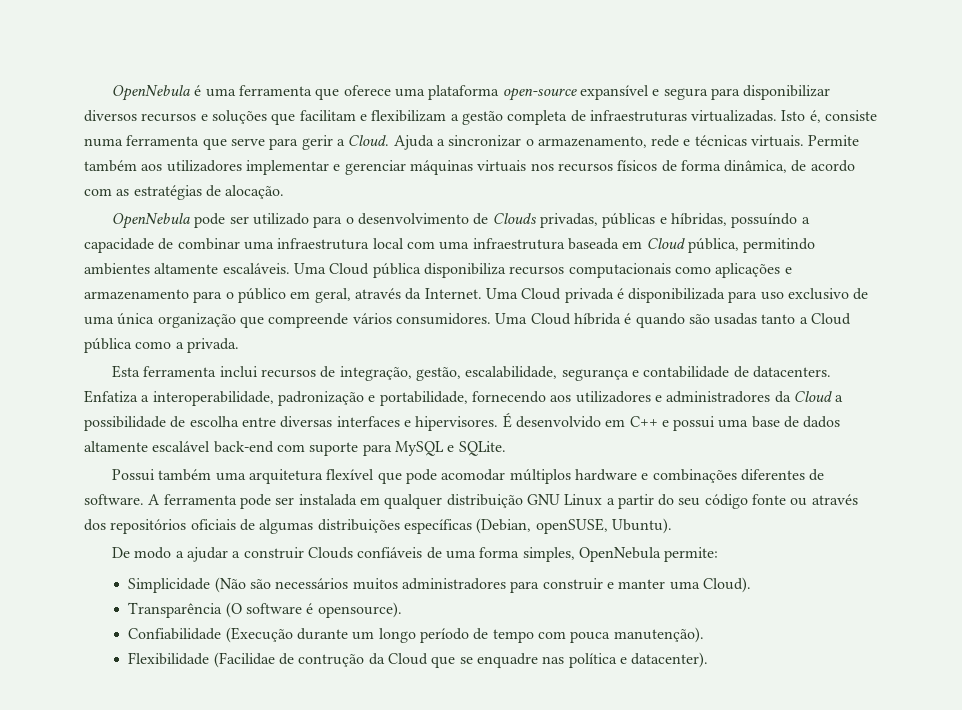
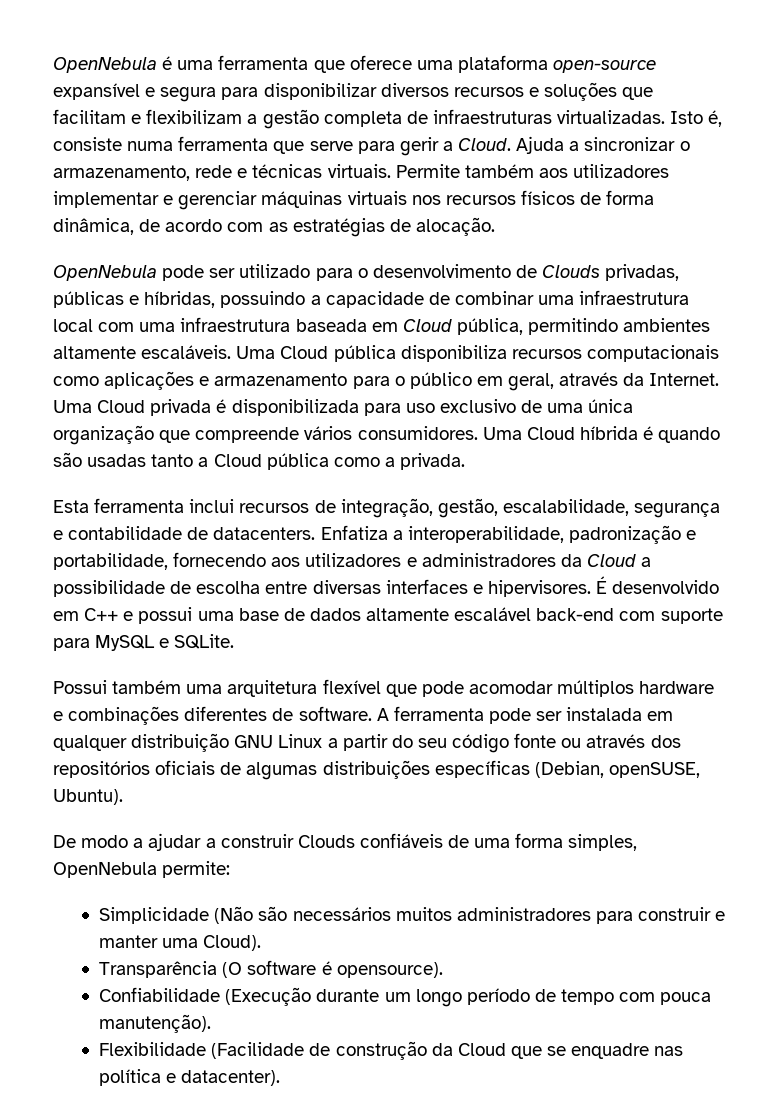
[731,213,798,228] possuíndo -> [220,291,306,308] possuindo
[213,652,365,668] (Facilidae de contrução -> [211,1041,427,1060] (Facilidade de construção

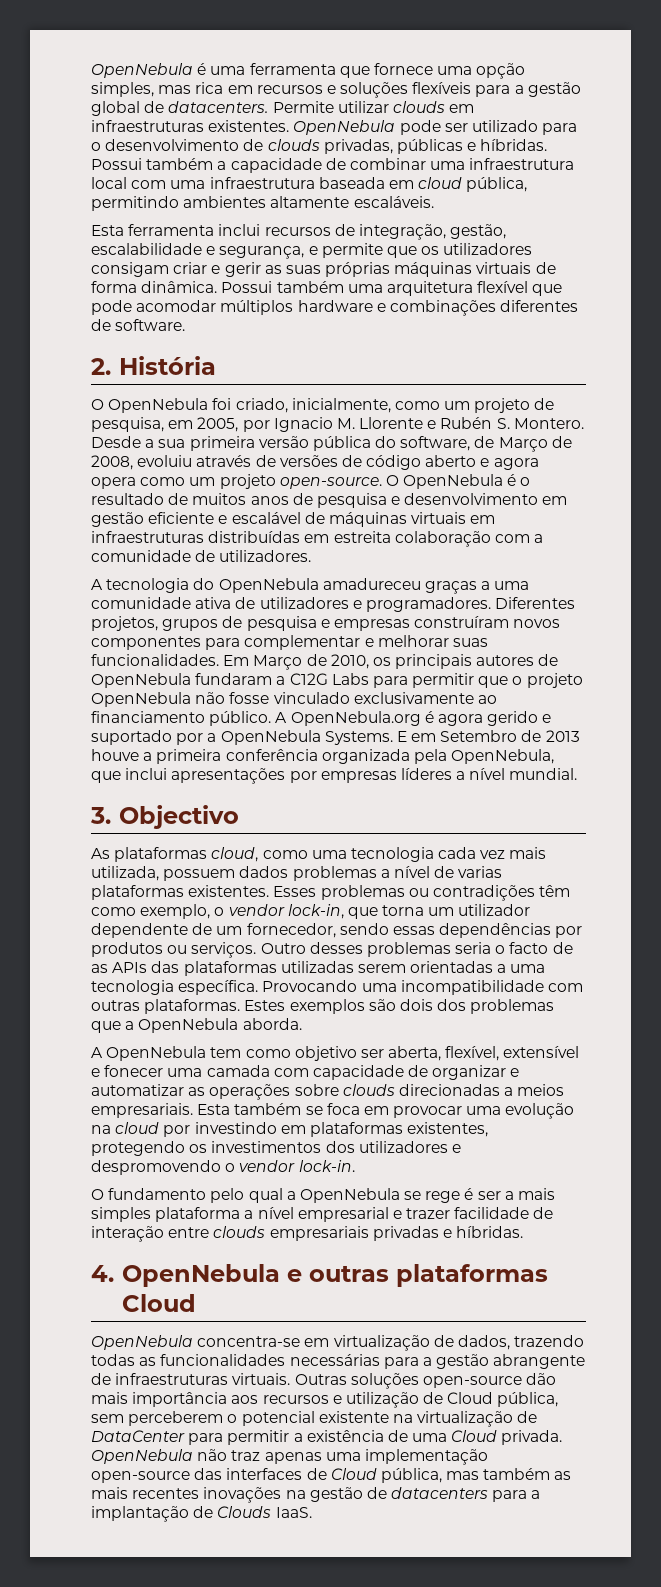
[349,55,657,73] [53,82,654,102] [53,109,723,129] [53,136,690,156] [53,164,670,181] [53,190,655,210] [53,217,495,237] oferece uma plataforma open-source expansível e segura para disponibilizar diversos recursos e soluções que facilitam e flexibilizam a gestão completa de infraestruturas virtualizadas. Isto é, consiste numa ferramenta que serve para gerir a Cloud. Ajuda a sincronizar o armazenamento, rede e técnicas virtuais. Permite também aos utilizadores implementar e gerenciar máquinas virtuais nos recursos físicos de forma dinâmica, de acordo com as estratégias de alocação. // -> [373,63,526,79] [91,82,581,98] [91,101,475,116] [91,120,290,132] fornece uma opção simples, mas rica em recursos e soluções flexíveis para a gestão global de datacenters. Permite utilizar clouds em infraestruturas existentes.
[542,265,601,278] Clouds -> [267,139,320,151] clouds
[144,291,306,308] híbridas, possuindo -> [480,139,548,151] [91,158,214,170] híbridas. Possui também
[402,319,452,332] Cloud -> [418,177,463,189] cloud
[236,345,719,362] [53,371,720,391] [53,399,634,416] [53,425,721,445] [53,452,466,470] Uma Cloud pública disponibiliza recursos computacionais como aplicações e armazenamento para o público em geral, através da Internet. Uma Cloud privada é disponibilizada para uso exclusivo de uma única organização que compreende vários consumidores. Uma Cloud híbrida é quando são usadas tanto a Cloud pública como a privada. -> (434, 202) none
[502,499,721,518] [53,525,697,544] [53,552,652,570] [53,576,720,597] [53,607,723,624] [53,634,235,651] escalabilidade, segurança e contabilidade de datacenters. Enfatiza a interoperabilidade, padronização e portabilidade, fornecendo aos utilizadores e administradores da Cloud a possibilidade de escolha entre diversas interfaces e hipervisores. É desenvolvido em C++ e possui uma base de dados altamente escalável back-end com suporte para MySQL e SQLite. // -> [91,243,533,259] [91,262,556,277] [91,281,218,293] escalabilidade e segurança, e permite que os utilizadores consigam criar e gerir as suas próprias máquinas virtuais de forma dinâmica.
[376,706,674,724] [53,733,681,753] [53,760,700,780] [53,789,123,805] [53,833,638,851] [53,861,231,878] [99,906,726,924] [99,935,262,951] [99,960,443,978] [99,987,712,1007] [99,1014,212,1033] [99,1041,684,1060] [99,1069,281,1086] A ferramenta pode ser instalada em qualquer distribuição GNU Linux a partir do seu código fonte ou através dos repositórios oficiais de algumas distribuições específicas (Debian, openSUSE, Ubuntu). // De modo a ajudar a construir Clouds confiáveis de uma forma simples, OpenNebula permite: // Simplicidade (Não são necessários muitos administradores para construir e manter uma Cloud). // Transparência (O software é opensource). // Confiabilidade (Execução durante um longo período de tempo com pouca manutenção). // Flexibilidade (Facilidade de construção da Cloud que se enquadre nas política e datacenter). -> [91,356,216,375] [91,398,555,413] [91,417,584,432] [91,436,572,452] [91,455,539,470] [91,474,531,489] [91,493,568,508] [91,512,496,527] [91,531,544,547] [91,550,312,562] [91,578,530,594] [91,597,576,612] [91,616,561,631] [91,635,488,650] [91,654,559,670] [91,673,583,688] [91,692,497,707] [91,711,552,726] [91,730,580,745] [91,749,555,764] [91,768,578,784] [90,805,239,829] [91,847,547,862] [91,866,503,881] [91,885,571,901] [91,904,531,919] [91,923,583,938] [91,942,573,958] [91,961,546,976] [91,980,583,995] [91,999,555,1014] [91,1018,302,1033] [91,1046,580,1061] [91,1065,520,1080] [91,1084,565,1100] [91,1103,575,1119] [91,1122,489,1137] [91,1141,461,1156] [91,1160,355,1175] [91,1188,556,1203] [91,1207,554,1222] [91,1226,524,1242] [91,1264,548,1287] [121,1294,196,1312] [91,1335,585,1351] [91,1354,586,1369] [91,1373,557,1389] [91,1392,559,1408] [91,1411,538,1427] [91,1430,563,1445] [91,1449,488,1465] [91,1468,572,1483] [91,1487,541,1503] [91,1506,312,1522] // 2. História // O OpenNebula foi criado, inicialmente, como um projeto de pesquisa, em 2005, por Ignacio M. Llorente e Rubén S. Montero. Desde a sua primeira versão pública do software, de Março de 2008, evoluiu através de versões de código aberto e agora opera como um projeto open-source. O OpenNebula é o resultado de muitos anos de pesquisa e desenvolvimento em gestão eficiente e escalável de máquinas virtuais em infraestruturas distribuídas em estreita colaboração com a comunidade de utilizadores. // A tecnologia do OpenNebula amadureceu graças a uma comunidade ativa de utilizadores e programadores. Diferentes projetos, grupos de pesquisa e empresas construíram novos componentes para complementar e melhorar suas funcionalidades. Em Março de 2010, os principais autores de OpenNebula fundaram a C12G Labs para permitir que o projeto OpenNebula não fosse vinculado exclusivamente ao financiamento público. A OpenNebula.org é agora gerido e suportado por a OpenNebula Systems. E em Setembro de 2013 houve a primeira conferência organizada pela OpenNebula, que inclui apresentações por empresas líderes a nível mundial. // 3. Objectivo // As plataformas cloud, como uma tecnologia cada vez mais utilizada, possuem dados problemas a nível de varias plataformas existentes. Esses problemas ou contradições têm como exemplo, o vendor lock-in, que torna um utilizador dependente de um fornecedor, sendo essas dependências por produtos ou serviços. Outro desses problemas seria o facto de as APIs das plataformas utilizadas serem orientadas a uma tecnologia específica. Provocando uma incompatibilidade com outras plataformas. Estes exemplos são dois dos problemas que a OpenNebula aborda. // A OpenNebula tem como objetivo ser aberta, flexível, extensível e fonecer uma camada com capacidade de organizar e automatizar as operações sobre clouds direcionadas a meios empresariais. Esta também se foca em provocar uma evolução na cloud por investindo em plataformas existentes, protegendo os investimentos dos utilizadores e despromovendo o vendor lock-in. // O fundamento pelo qual a OpenNebula se rege é ser a mais simples plataforma a nível empresarial e trazer facilidade de interação entre clouds empresariais privadas e híbridas. // 4. OpenNebula e outras plataformas Cloud // OpenNebula concentra-se em virtualização de dados, trazendo todas as funcionalidades necessárias para a gestão abrangente de infraestruturas virtuais. Outras soluções open-source dão mais importância aos recursos e utilização de Cloud pública, sem perceberem o potencial existente na virtualização de DataCenter para permitir a existência de uma Cloud privada. OpenNebula não traz apenas uma implementação open-source das interfaces de Cloud pública, mas também as mais recentes inovações na gestão de datacenters para a implantação de Clouds IaaS.

